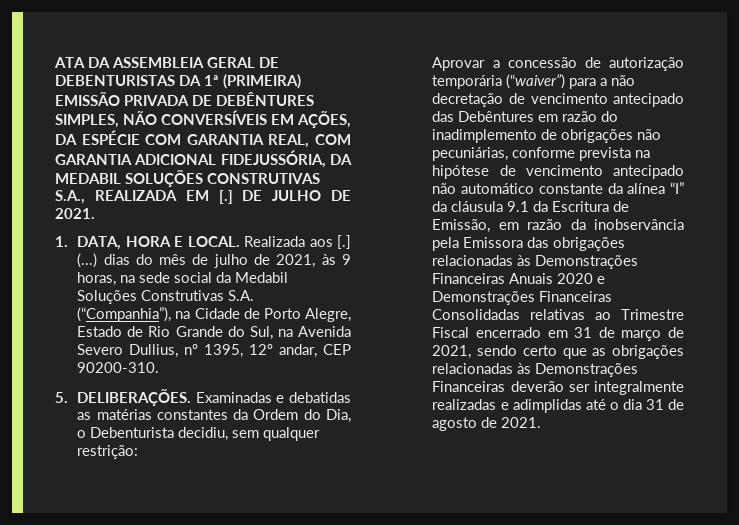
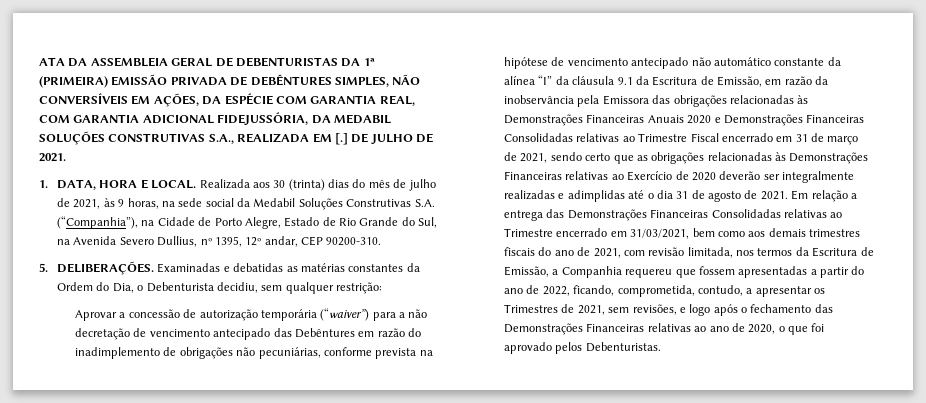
[337,235,351,249] [77,253,98,268] [.] (...) -> [273,179,325,191] 30 (trinta)
(506, 386) none -> [565,171,716,181] relativas ao Exercício de 2020
(542, 422) none -> [791,190,857,202] [504,209,843,221] [504,228,861,239] [504,247,874,258] [504,266,865,278] [504,285,826,297] [504,304,833,316] [504,323,825,335] [504,342,661,354] Em relação a entrega das Demonstrações Financeiras Consolidadas relativas ao Trimestre encerrado em 31/03/2021, bem como aos demais trimestres fiscais do ano de 2021, com revisão limitada, nos termos da Escritura de Emissão, a Companhia requereu que fossem apresentadas a partir do ano de 2022, ficando, comprometida, contudo, a apresentar os Trimestres de 2021, sem revisões, e logo após o fechamento das Demonstrações Financeiras relativas ao ano de 2020, o que foi aprovado pelos Debenturistas.

